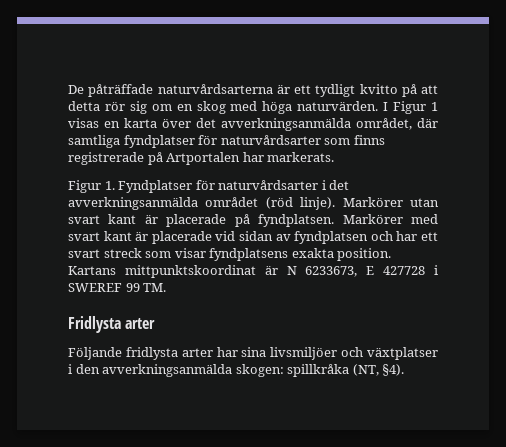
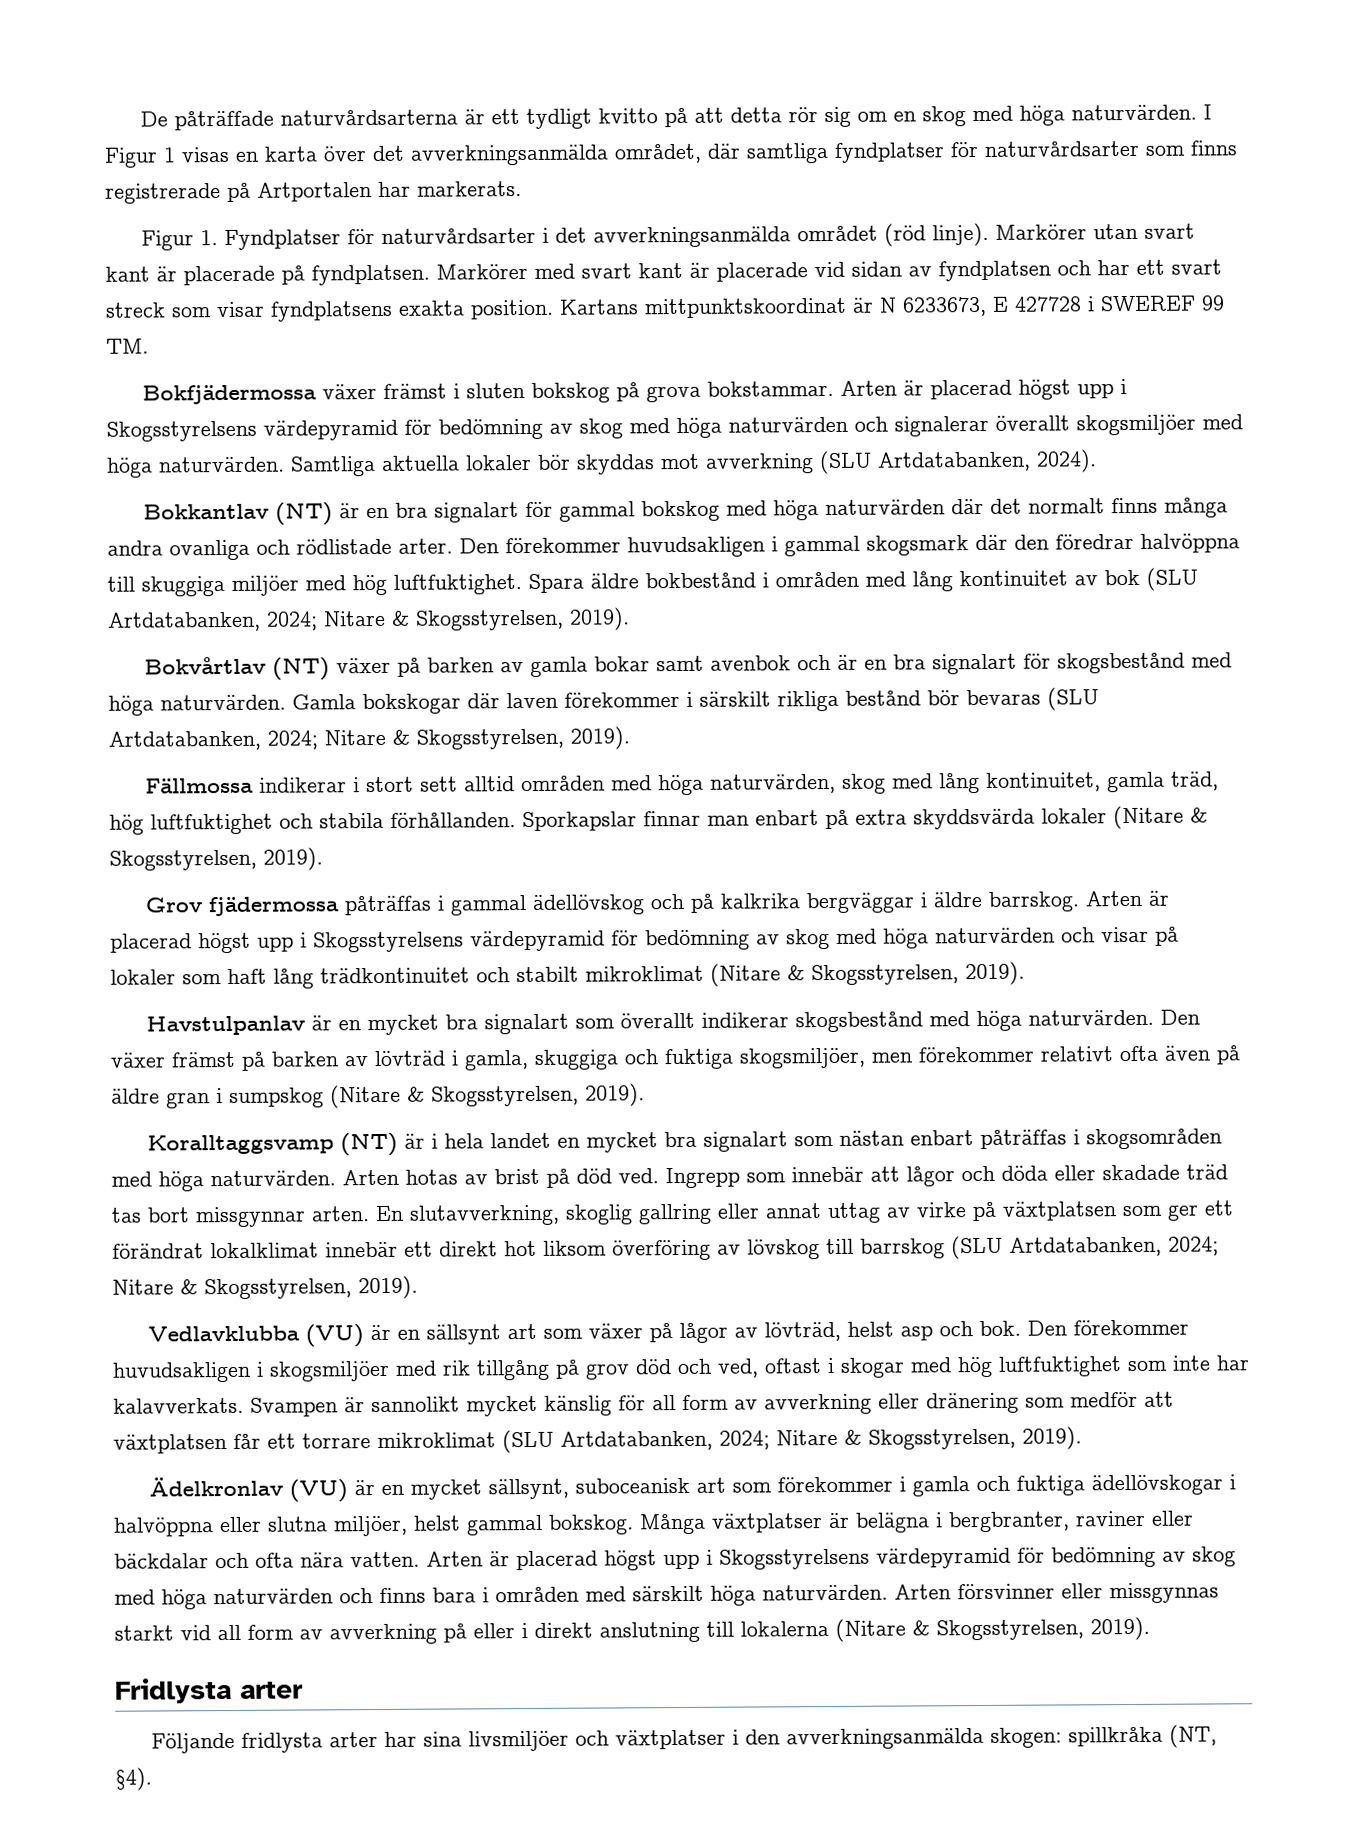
(167, 287) none -> [142,379,1128,405] [106,414,1243,442] [106,449,1097,478] [143,497,1229,526] [107,533,1240,561] [107,567,1198,597] [107,607,630,632] [144,652,1233,681] [108,687,1099,716] [108,726,630,751] [145,771,1220,796] [109,805,1208,835] [109,847,323,871] [145,890,1170,917] [110,926,1179,954] [110,961,1025,989] [146,1009,1201,1036] [110,1045,1241,1071] [111,1083,645,1109] [147,1128,1223,1157] [111,1164,1228,1192] [111,1200,1234,1228] [112,1235,1219,1261] [112,1275,418,1300] [148,1319,1190,1348] [112,1355,1250,1383] [113,1391,1174,1417] [113,1426,1082,1454] [149,1474,1237,1503] [113,1510,1194,1537] [114,1546,1236,1571] [114,1582,1219,1610] [114,1616,1150,1645] // Bokfjädermossa växer främst i sluten bokskog på grova bokstammar. Arten är placerad högst upp i Skogsstyrelsens värdepyramid för bedömning av skog med höga naturvärden och signalerar överallt skogsmiljöer med höga naturvärden. Samtliga aktuella lokaler bör skyddas mot avverkning (SLU Artdatabanken, 2024). // Bokkantlav (NT) är en bra signalart för gammal bokskog med höga naturvärden där det normalt finns många andra ovanliga och rödlistade arter. Den förekommer huvudsakligen i gammal skogsmark där den föredrar halvöppna till skuggiga miljöer med hög luftfuktighet. Spara äldre bokbestånd i områden med lång kontinuitet av bok (SLU Artdatabanken, 2024; Nitare & Skogsstyrelsen, 2019). // Bokvårtlav (NT) växer på barken av gamla bokar samt avenbok och är en bra signalart för skogsbestånd med höga naturvärden. Gamla bokskogar där laven förekommer i särskilt rikliga bestånd bör bevaras (SLU Artdatabanken, 2024; Nitare & Skogsstyrelsen, 2019). // Fällmossa indikerar i stort sett alltid områden med höga naturvärden, skog med lång kontinuitet, gamla träd, hög luftfuktighet och stabila förhållanden. Sporkapslar finnar man enbart på extra skyddsvärda lokaler (Nitare & Skogsstyrelsen, 2019). // Grov fjädermossa påträffas i gammal ädellövskog och på kalkrika bergväggar i äldre barrskog. Arten är placerad högst upp i Skogsstyrelsens värdepyramid för bedömning av skog med höga naturvärden och visar på lokaler som haft lång trädkontinuitet och stabilt mikroklimat (Nitare & Skogsstyrelsen, 2019). // Havstulpanlav är en mycket bra signalart som överallt indikerar skogsbestånd med höga naturvärden. Den växer främst på barken av lövträd i gamla, skuggiga och fuktiga skogsmiljöer, men förekommer relativt ofta även på äldre gran i sumpskog (Nitare & Skogsstyrelsen, 2019). // Koralltaggsvamp (NT) är i hela landet en mycket bra signalart som nästan enbart påträffas i skogsområden med höga naturvärden. Arten hotas av brist på död ved. Ingrepp som innebär att lågor och döda eller skadade träd tas bort missgynnar arten. En slutavverkning, skoglig gallring eller annat uttag av virke på växtplatsen som ger ett förändrat lokalklimat innebär ett direkt hot liksom överföring av lövskog till barrskog (SLU Artdatabanken, 2024; Nitare & Skogsstyrelsen, 2019). // Vedlavklubba (VU) är en sällsynt art som växer på lågor av lövträd, helst asp och bok. Den förekommer huvudsakligen i skogsmiljöer med rik tillgång på grov död och ved, oftast i skogar med hög luftfuktighet som inte har kalavverkats. Svampen är sannolikt mycket känslig för all form av avverkning eller dränering som medför att växtplatsen får ett torrare mikroklimat (SLU Artdatabanken, 2024; Nitare & Skogsstyrelsen, 2019). // Ädelkronlav (VU) är en mycket sällsynt, suboceanisk art som förekommer i gamla och fuktiga ädellövskogar i halvöppna eller slutna miljöer, helst gammal bokskog. Många växtplatser är belägna i bergbranter, raviner eller bäckdalar och ofta nära vatten. Arten är placerad högst upp i Skogsstyrelsens värdepyramid för bedömning av skog med höga naturvärden och finns bara i områden med särskilt höga naturvärden. Arten försvinner eller missgynnas starkt vid all form av avverkning på eller i direkt anslutning till lokalerna (Nitare & Skogsstyrelsen, 2019).

